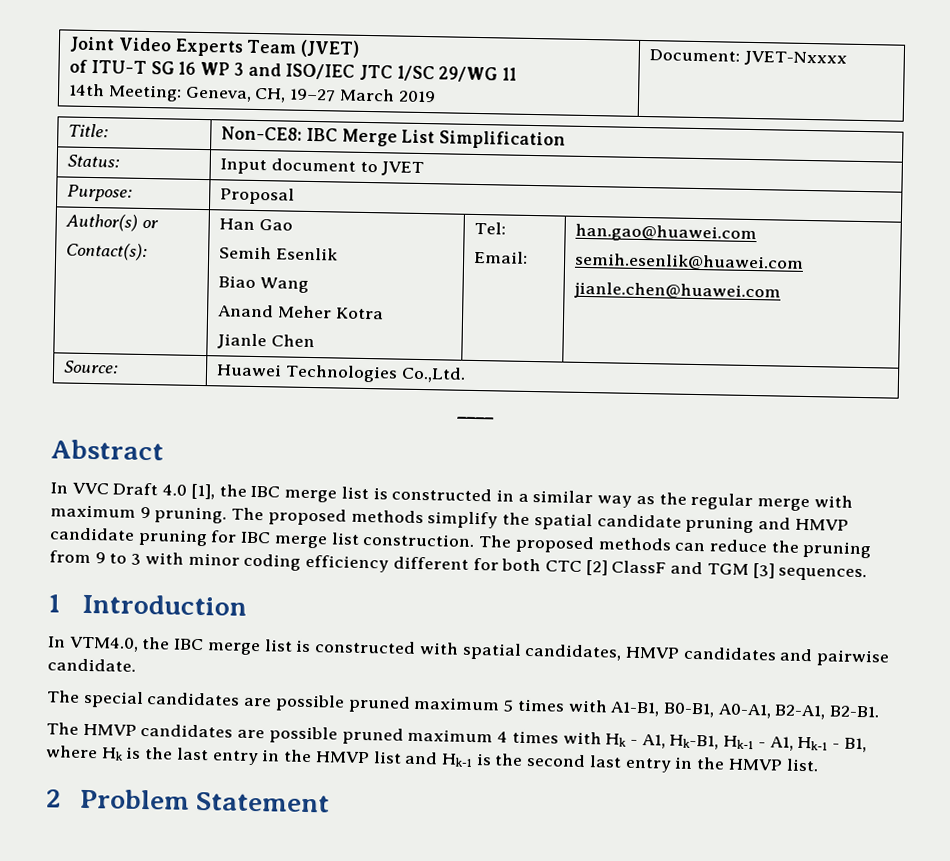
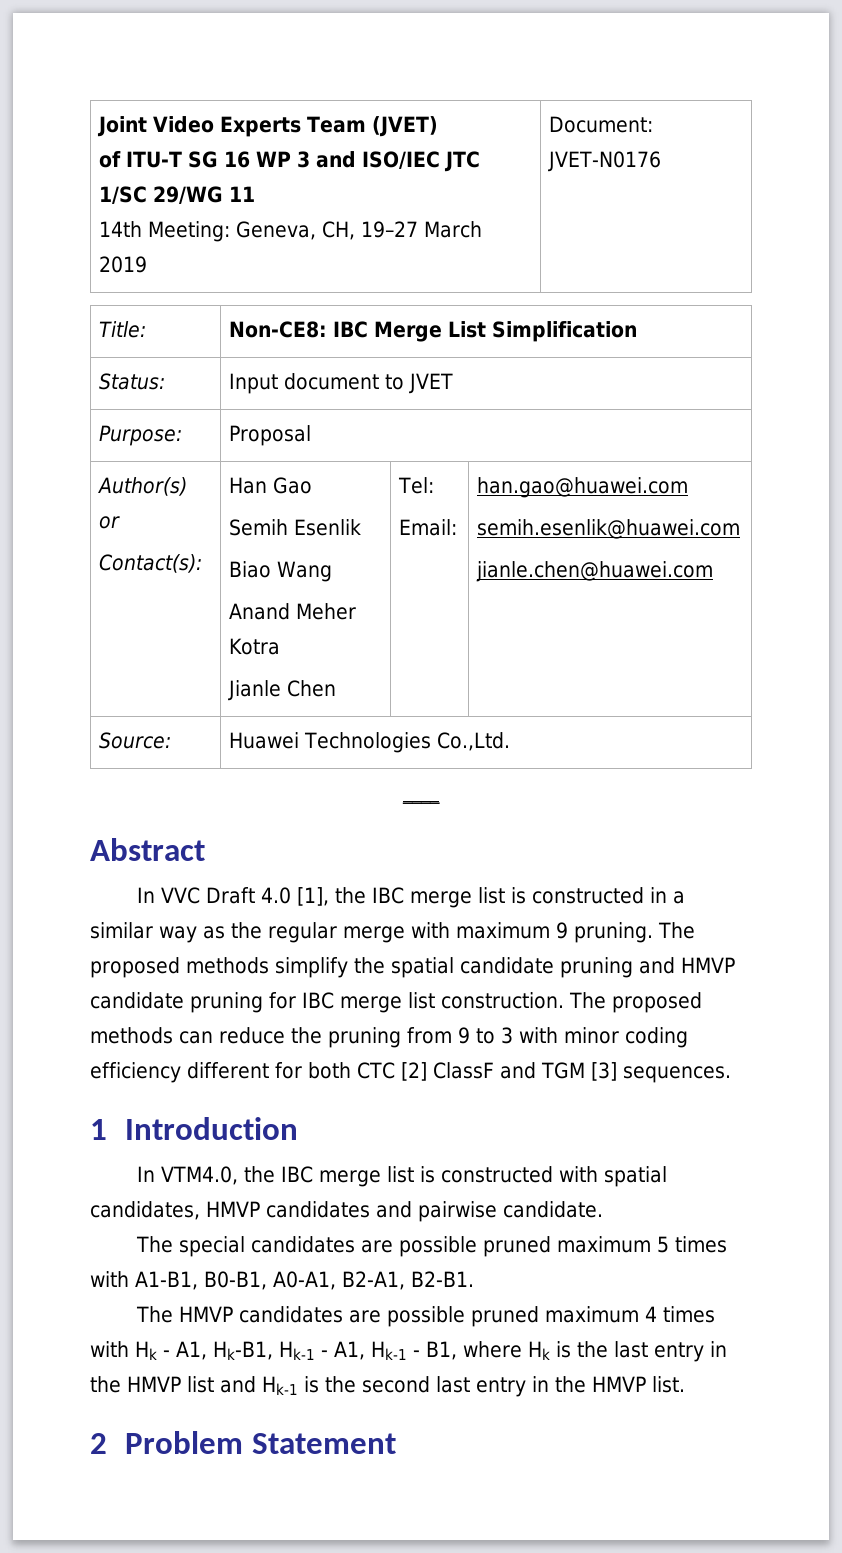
[743,50,847,67] JVET-Nxxxx -> [548,151,662,172] JVET-N0176

